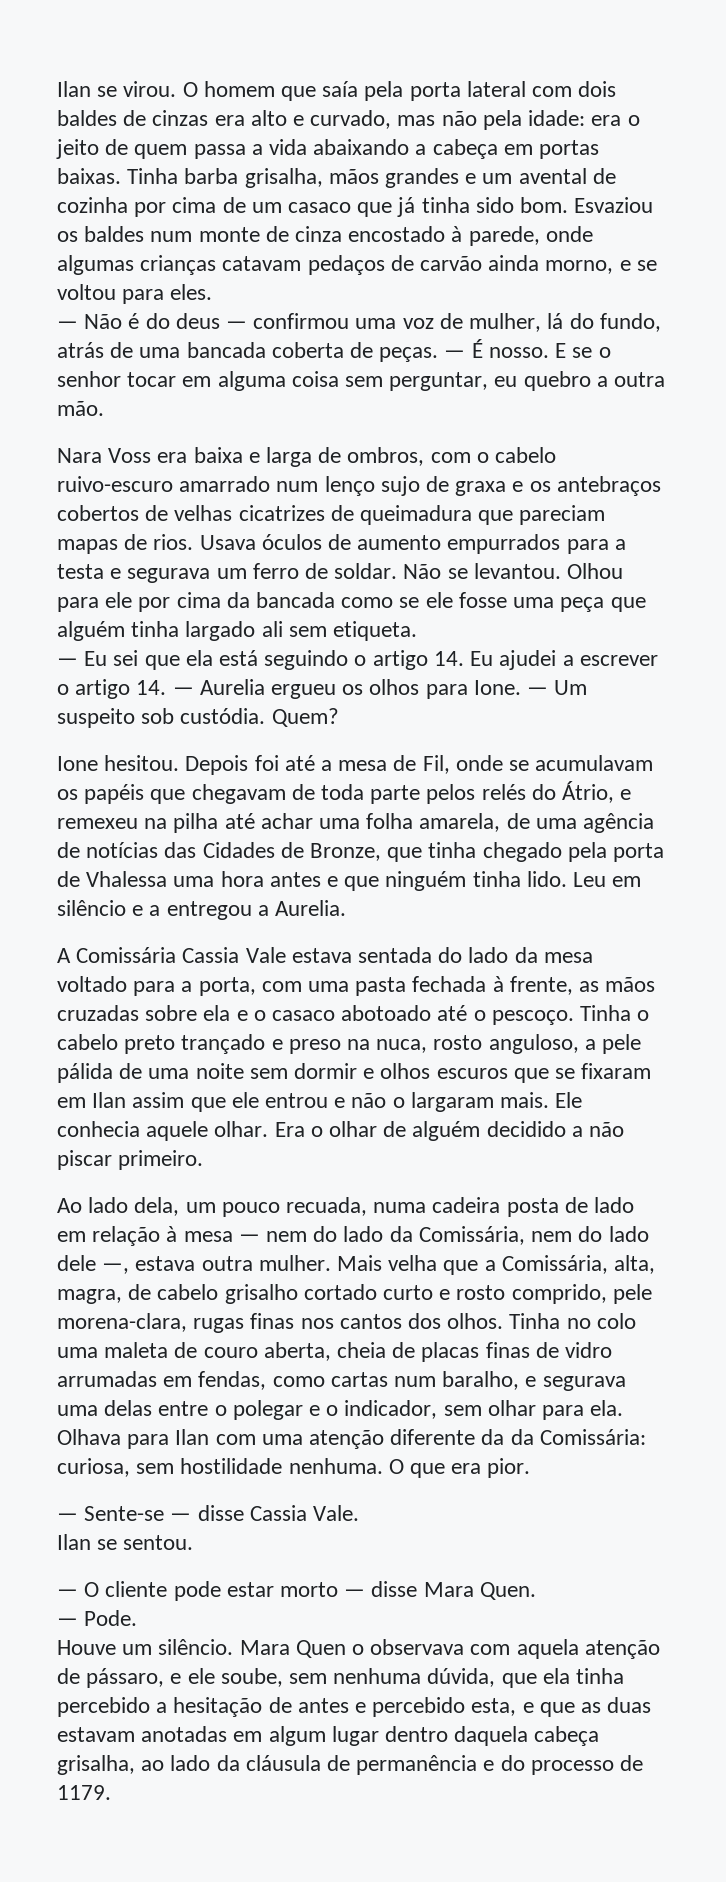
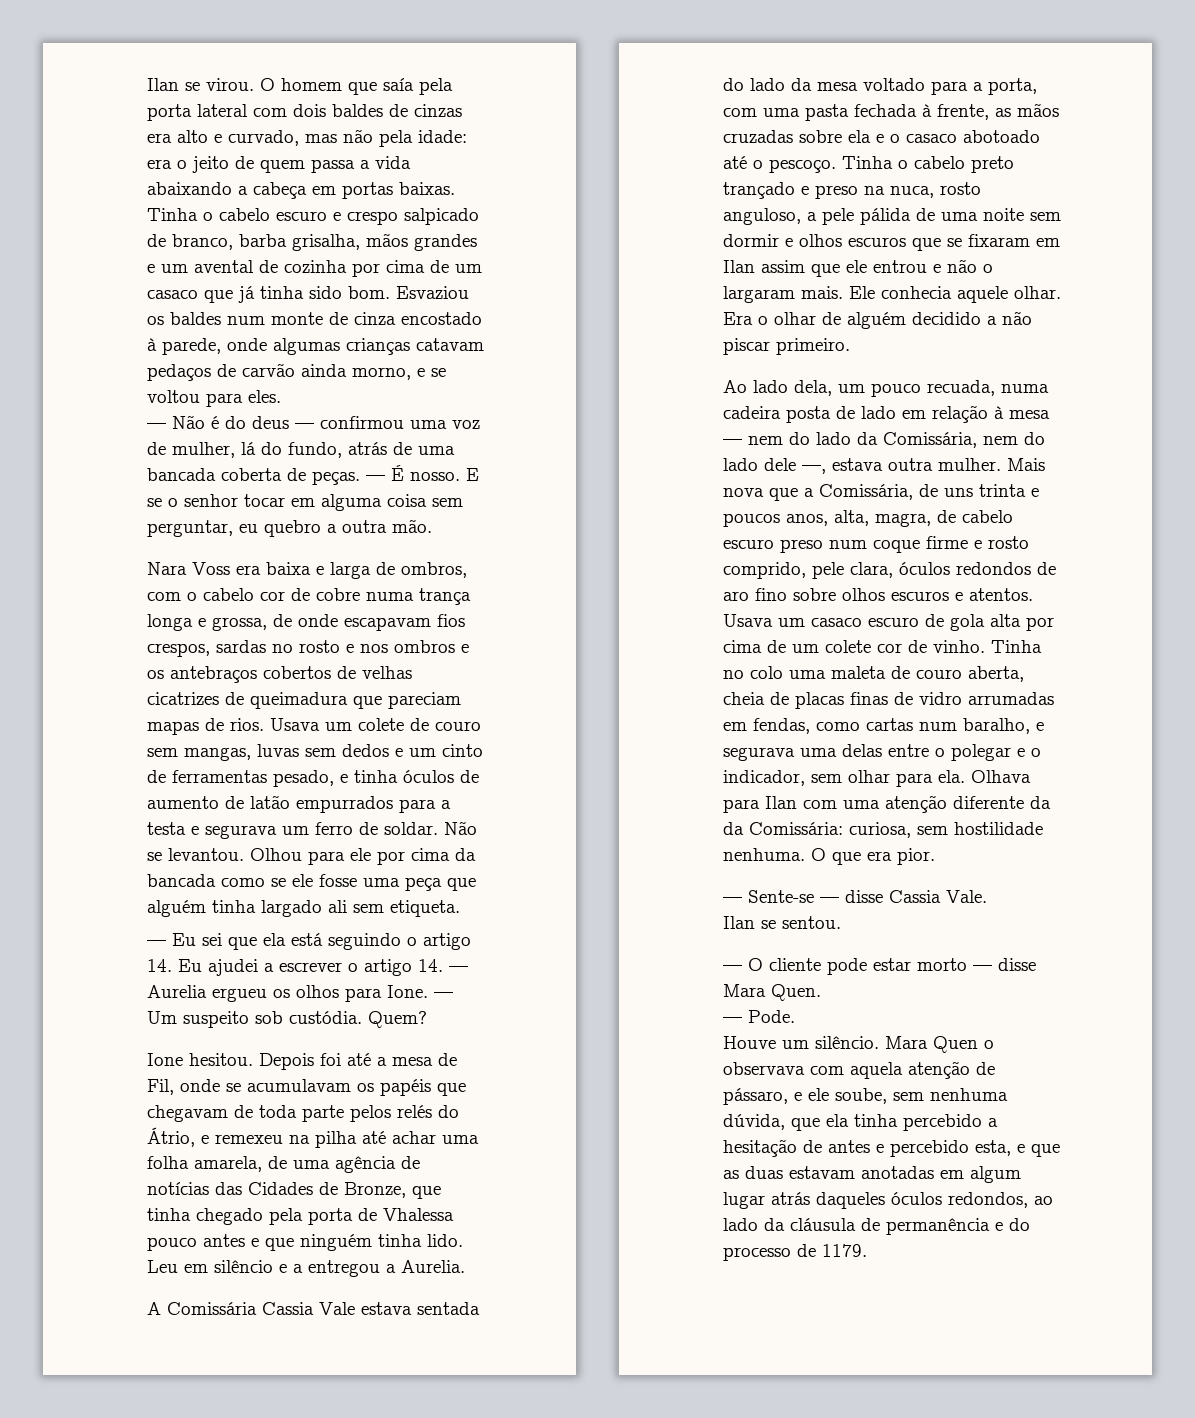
(179, 176) none -> [203,208,479,225] [147,234,233,250] o cabelo escuro e crespo salpicado de branco,
[57,476,507,496] ruivo-escuro amarrado num lenço sujo de graxa -> [260,588,471,605] [147,614,465,631] [147,640,455,657] cor de cobre numa trança longa e grossa, de onde escapavam fios crespos, sardas no rosto e nos ombros
(256, 542) none -> [325,718,481,731] [147,744,483,761] [147,770,398,787] um colete de couro sem mangas, luvas sem dedos e um cinto de ferramentas pesado, e tinha
(442, 542) none -> [225,795,290,809] de latão
[173,871,264,887] uma hora -> [147,1237,197,1251] pouco
[388,1255,438,1271] velha -> [723,488,764,497] nova
[614,1255,656,1274] [57,1284,652,1304] [57,1313,504,1333] alta, magra, de cabelo grisalho cortado curto e rosto comprido, pele morena-clara, rugas finas nos cantos dos olhos. -> [919,484,1039,497] [723,510,1013,527] [723,536,1029,553] [723,562,1056,579] [723,588,1033,601] [723,614,1054,631] [723,640,985,653] de uns trinta e poucos anos, alta, magra, de cabelo escuro preso num coque firme e rosto comprido, pele clara, óculos redondos de aro fino sobre olhos escuros e atentos. Usava um casaco escuro de gola alta por cima de um colete cor de vinho.
[385,1726,600,1746] [57,1755,135,1775] dentro daquela cabeça grisalha, -> [771,1192,1028,1209] atrás daqueles óculos redondos,

